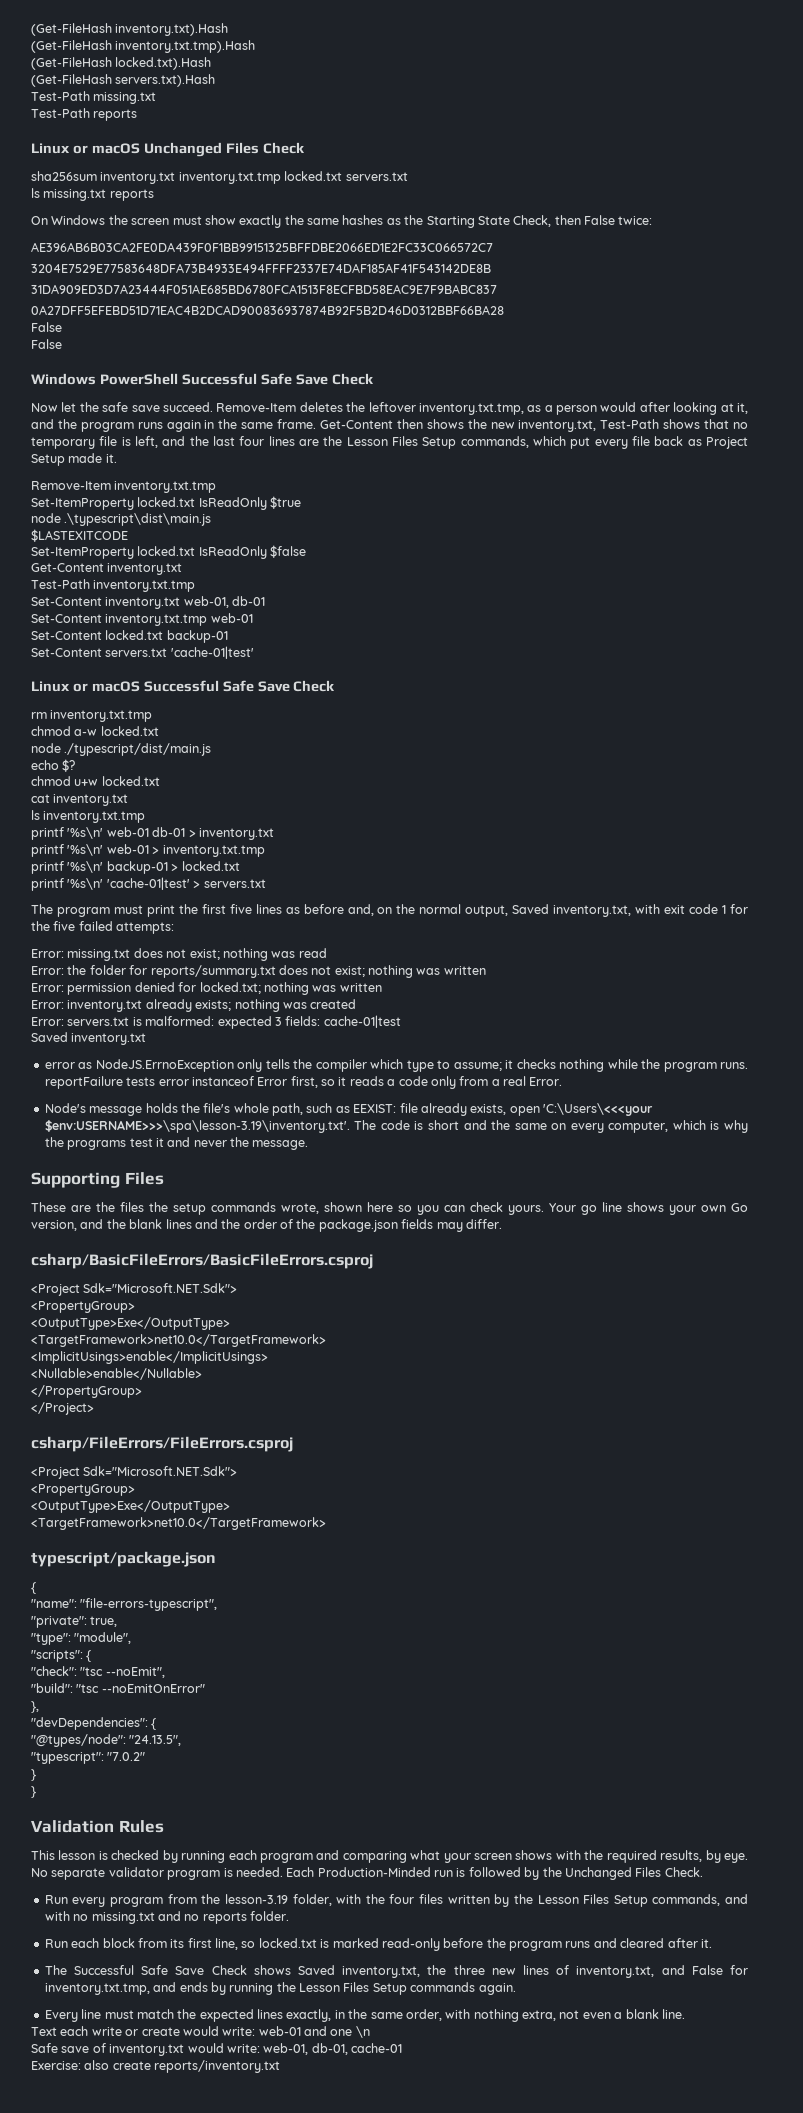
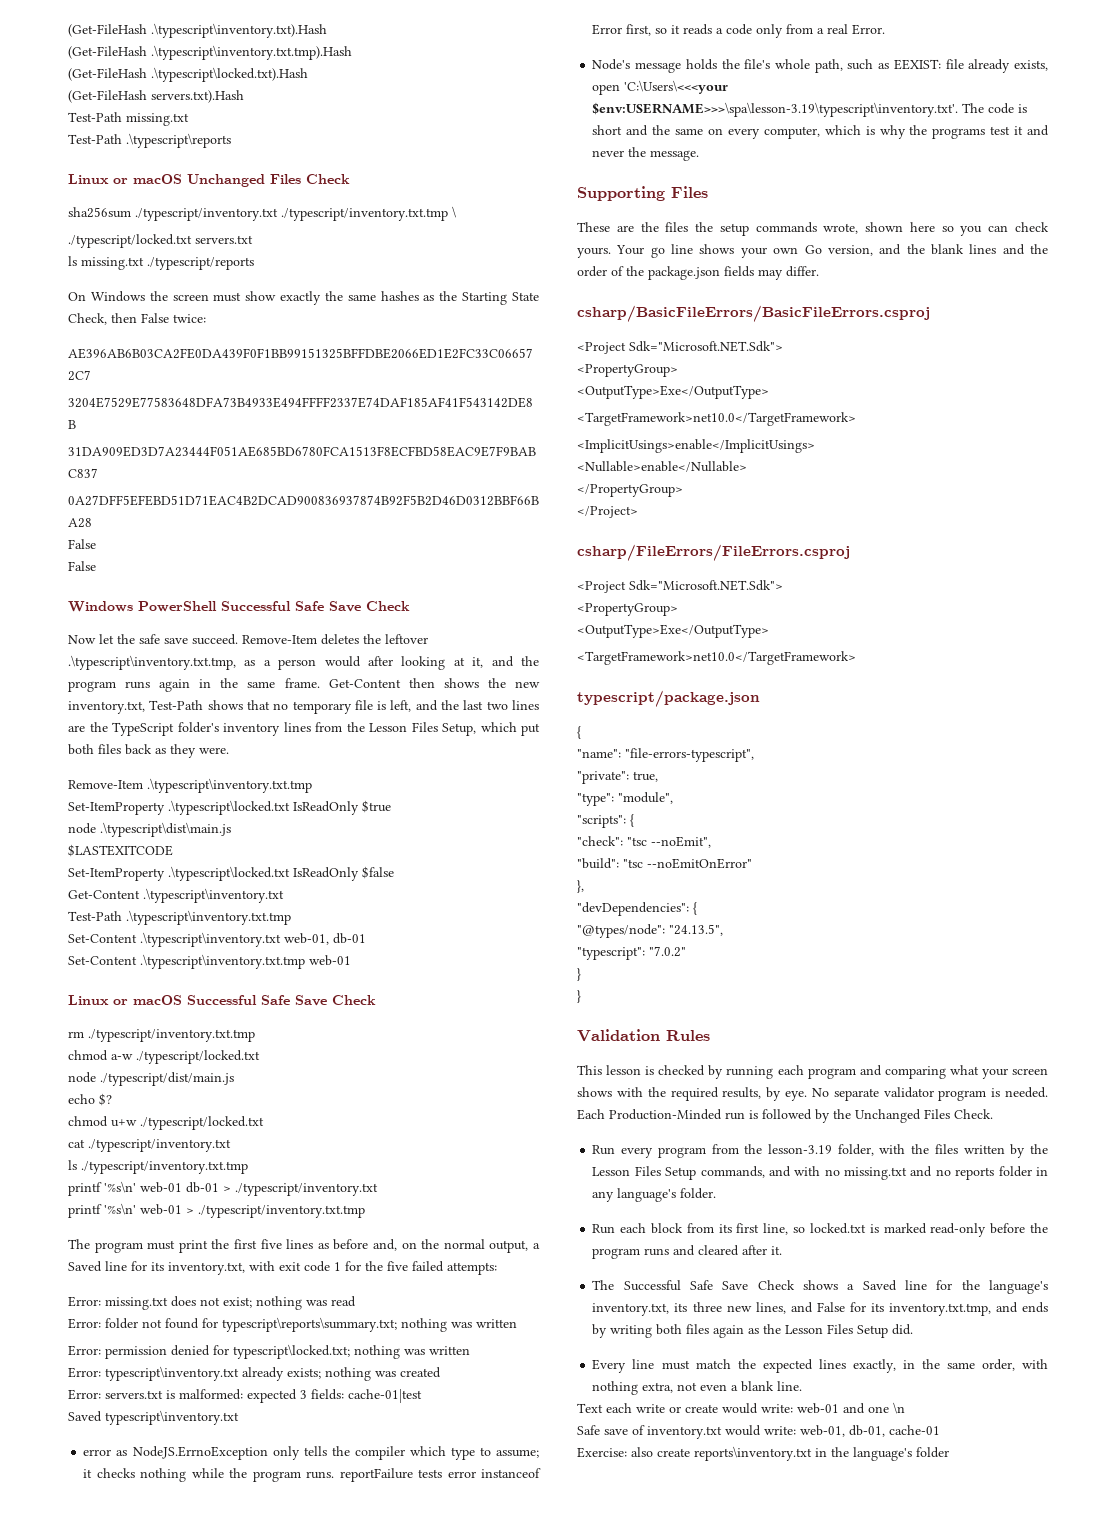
[31,23,229,36] [31,40,256,53] [31,57,212,70] (Get-FileHash inventory.txt).Hash // (Get-FileHash inventory.txt.tmp).Hash // (Get-FileHash locked.txt).Hash -> [68,23,327,38] [68,45,352,60] [68,67,308,82] (Get-FileHash .\typescript\inventory.txt).Hash // (Get-FileHash .\typescript\inventory.txt.tmp).Hash // (Get-FileHash .\typescript\locked.txt).Hash
[93,109,138,121] reports -> [126,133,231,148] .\typescript\reports
[100,171,343,184] inventory.txt inventory.txt.tmp locked.txt -> [135,206,456,221] [68,234,192,248] ./typescript/inventory.txt ./typescript/inventory.txt.tmp \ // ./typescript/locked.txt
[109,189,154,201] reports -> [147,257,254,270] ./typescript/reports
[418,403,524,415] inventory.txt.tmp, -> [68,655,236,670] .\typescript\inventory.txt.tmp,
[239,436,265,446] four -> [486,701,508,710] two
[346,436,749,449] [31,453,117,466] [31,481,217,493] [31,497,196,510] Lesson Files Setup commands, which put every file back as Project Setup made it. // Remove-Item inventory.txt.tmp // Set-ItemProperty locked.txt -> [112,722,540,736] [68,744,229,758] [68,778,312,793] [68,800,290,815] TypeScript folder's inventory lines from the Lesson Files Setup, which put both files back as they were. // Remove-Item .\typescript\inventory.txt.tmp // Set-ItemProperty .\typescript\locked.txt
[137,546,196,556] locked.txt -> [168,866,290,881] .\typescript\locked.txt
[107,563,183,575] [31,579,196,592] [31,597,181,609] inventory.txt // Test-Path inventory.txt.tmp // Set-Content inventory.txt -> [143,888,284,903] [68,910,291,925] [68,932,281,947] .\typescript\inventory.txt // Test-Path .\typescript\inventory.txt.tmp // Set-Content .\typescript\inventory.txt
[105,613,253,626] [31,630,228,643] [31,646,254,659] inventory.txt.tmp web-01 // Set-Content locked.txt backup-01 // Set-Content servers.txt 'cache-01|test' -> [140,954,351,969] .\typescript\inventory.txt.tmp web-01
[50,710,153,722] inventory.txt.tmp -> [88,1029,255,1042] ./typescript/inventory.txt.tmp
[100,726,159,736] locked.txt -> [136,1050,260,1064] ./typescript/locked.txt
[101,776,160,786] locked.txt -> [140,1116,264,1130] ./typescript/locked.txt
[53,794,129,806] [31,810,146,823] inventory.txt // ls inventory.txt.tmp -> [88,1139,231,1152] [68,1160,248,1174] ./typescript/inventory.txt // ls ./typescript/inventory.txt.tmp
[198,828,274,840] inventory.txt -> [235,1183,378,1196] ./typescript/inventory.txt
[162,845,265,857] [31,861,240,874] [31,877,266,891] inventory.txt.tmp // printf '%s\n' backup-01 > locked.txt // printf '%s\n' 'cache-01|test' > servers.txt -> [198,1205,365,1218] ./typescript/inventory.txt.tmp
[512,904,550,914] Saved -> [533,1243,541,1249] [68,1261,164,1272] a Saved line for its
[67,965,365,978] the folder for reports/summary.txt does not exist; -> [105,1317,397,1332] folder not found for typescript\reports\summary.txt;
[199,982,382,995] [31,1000,143,1012] locked.txt; nothing was written // Error: inventory.txt -> [233,1344,470,1359] [68,1366,239,1381] typescript\locked.txt; nothing was written // Error: typescript\inventory.txt
[71,1033,147,1045] inventory.txt -> [105,1410,239,1425] typescript\inventory.txt
[44,1120,350,1133] $env:USERNAME>>>\spa\lesson-3.19\inventory.txt'. -> [592,102,959,117] $env:USERNAME>>>\spa\lesson-3.19\typescript\inventory.txt'.
[389,1894,415,1904] four -> (930, 1149) none
(247, 1918) none -> [998,1166,1048,1177] [592,1188,677,1202] folder in any language's
[297,1965,655,1978] Saved inventory.txt, the three new lines of inventory.txt, -> [847,1280,1048,1294] [592,1302,786,1316] a Saved line for the language's inventory.txt, its three new lines,
(748, 1970) none -> [870,1303,884,1312] its
[229,1982,516,1995] running the Lesson Files Setup commands again. -> [610,1324,914,1338] writing both files again as the Lesson Files Setup did.
[154,2060,281,2073] reports/inventory.txt -> [694,1446,949,1461] reports\inventory.txt in the language's folder

